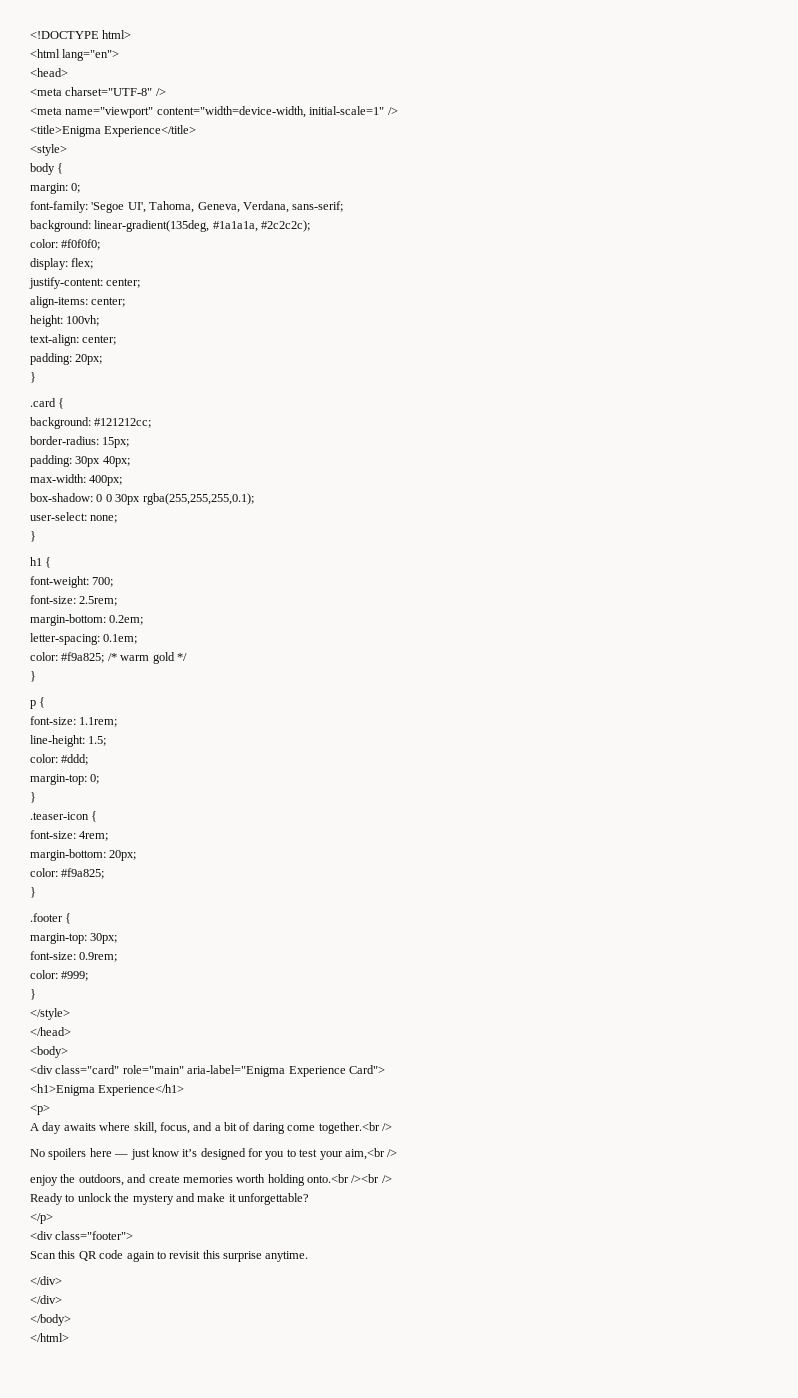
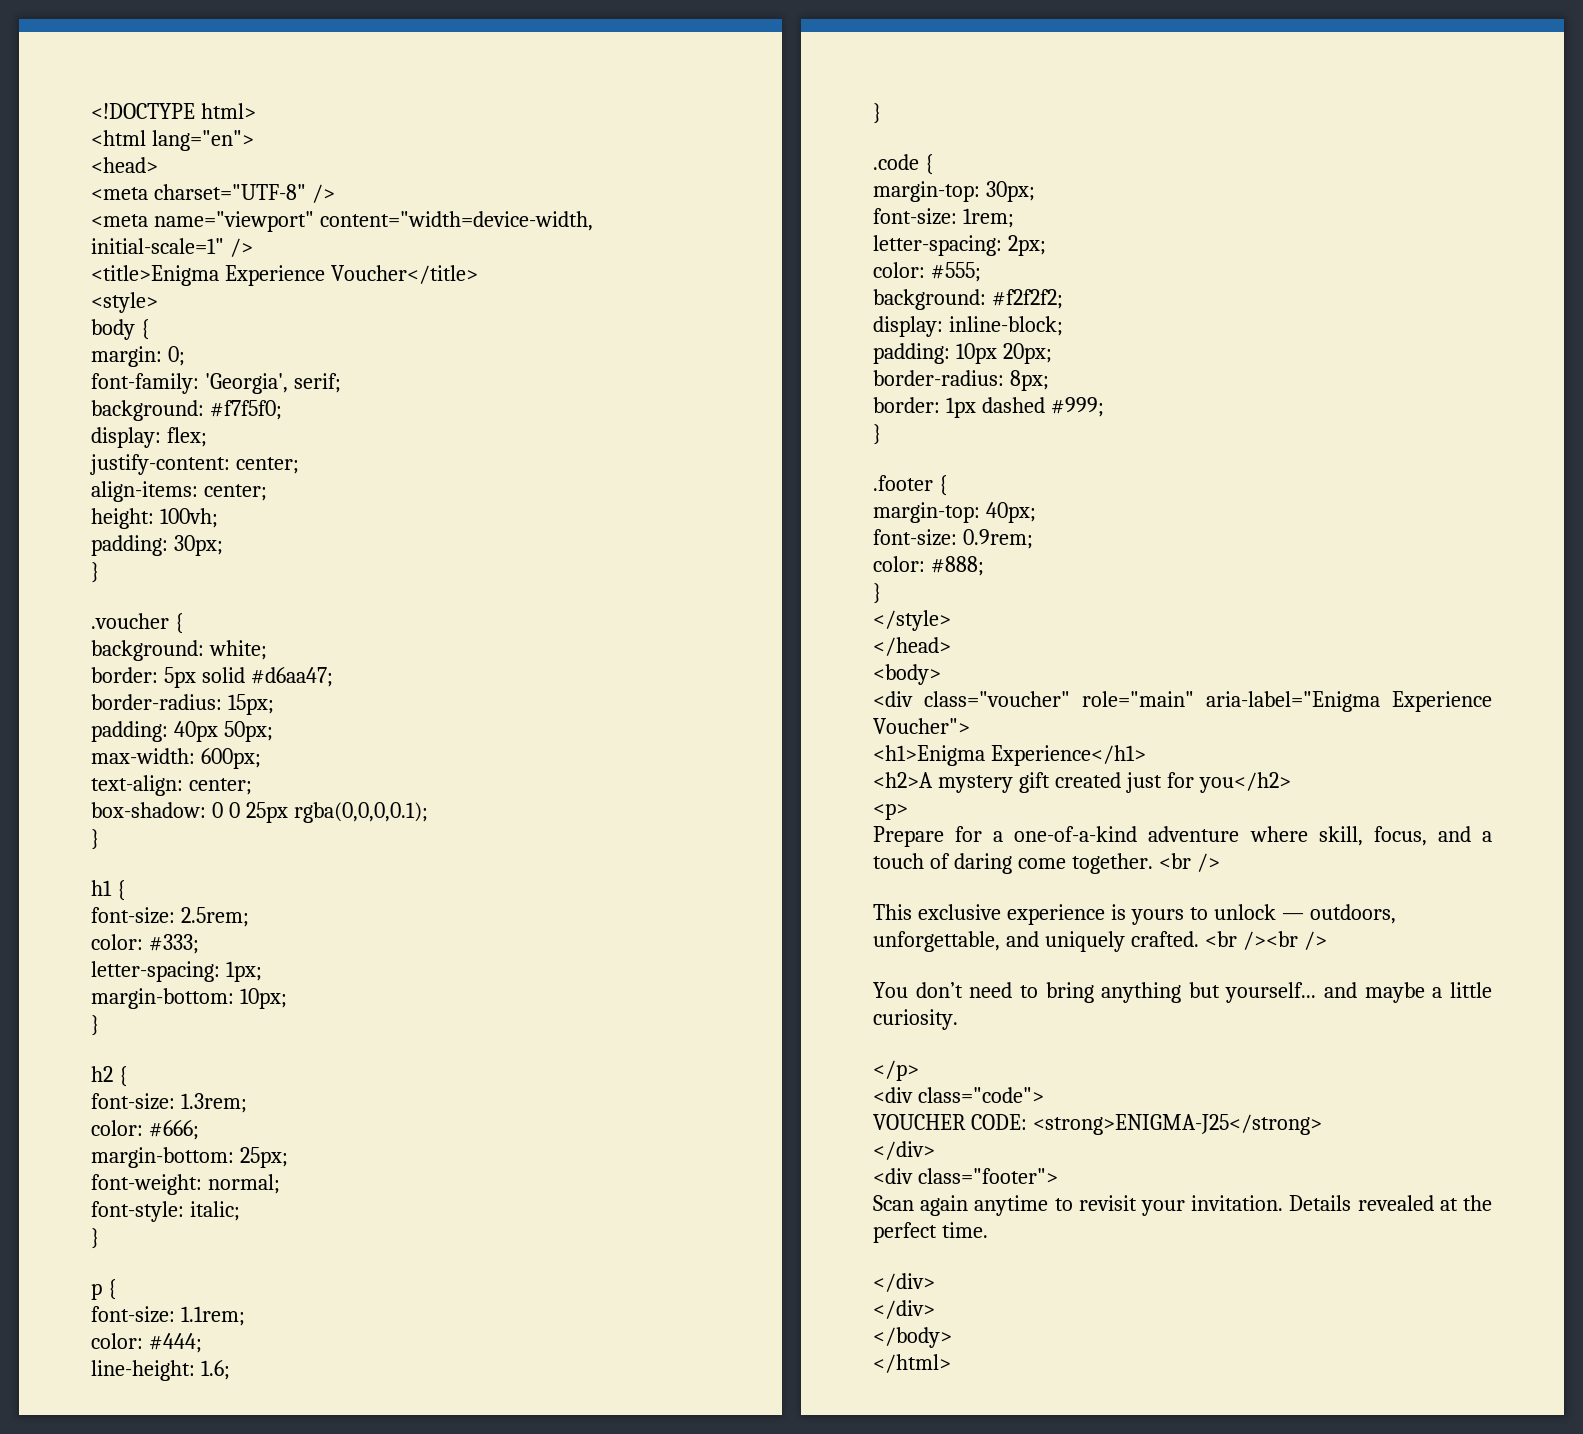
[104,125,197,137] Experience</title> -> [224,265,478,286] Experience Voucher</title>
[91,201,344,213] [30,220,311,232] [30,239,101,250] 'Segoe UI', Tahoma, Geneva, Verdana, sans-serif; // background: linear-gradient(135deg, #1a1a1a, #2c2c2c); // color: #f0f0f0; -> [204,373,341,394] [91,400,282,421] 'Georgia', serif; // background: #f7f5f0;
[30,334,117,346] [30,353,103,365] [30,372,36,383] [30,398,56,407] // text-align: center; // padding: 20px; // } // .card -> [91,535,223,556] [91,562,100,583] [91,613,169,629] // padding: 30px; // } // .voucher
[94,418,152,428] #121212cc; -> [208,640,267,660] [91,667,333,688] white; // border: 5px solid #d6aa47;
[75,456,130,467] 30px 40px; -> [173,721,273,742] 40px 50px;
[89,475,123,486] 400px; -> [200,748,261,769] [91,775,252,796] 600px; // text-align: center;
[115,493,254,505] [30,512,118,523] 30px rgba(255,255,255,0.1); // user-select: none; -> [245,802,428,823] 25px rgba(0,0,0,0.1);
[30,576,114,588] // font-weight: 700; -> (126, 890) none
[30,614,144,626] [30,633,138,645] [30,652,187,664] margin-bottom: 0.2em; // letter-spacing: 0.1em; // color: #f9a825; /* warm gold */ -> [91,934,199,954] [91,961,262,982] [91,988,287,1009] [91,1015,100,1036] [91,1066,128,1087] [91,1093,247,1113] [91,1120,199,1140] [91,1147,288,1168] [91,1174,280,1195] [91,1201,240,1222] color: #333; // letter-spacing: 1px; // margin-bottom: 10px; // } // h2 { // font-size: 1.3rem; // color: #666; // margin-bottom: 25px; // font-weight: normal; // font-style: italic;
(118, 722) none -> [91,1333,202,1353] // color: #444;
[88,736,107,746] [30,754,89,765] [30,774,100,785] [30,792,36,803] [30,811,98,822] [30,830,109,841] [30,849,137,861] [30,868,105,879] 1.5; // color: #ddd; // margin-top: 0; // } // .teaser-icon { // font-size: 4rem; // margin-bottom: 20px; // color: #f9a825; -> [200,1360,230,1380] [873,103,882,124] [873,154,934,175] [873,181,1035,202] [873,208,1014,228] [873,235,1046,256] [873,262,981,282] [873,289,1063,310] [873,316,1063,337] [873,343,1052,364] [873,370,1049,391] [873,397,1104,418] 1.6; // } // .code { // margin-top: 30px; // font-size: 1rem; // letter-spacing: 2px; // color: #555; // background: #f2f2f2; // display: inline-block; // padding: 10px 20px; // border-radius: 8px; // border: 1px dashed #999;
[90,933,118,944] 30px; -> [985,502,1036,523] 40px;
[61,971,89,981] #999; -> [930,556,984,576] #888;
[55,1065,120,1074] class="card" -> [924,691,1070,707] class="voucher"
[348,1065,385,1074] Card"> -> [873,718,970,734] Voucher">
[30,1104,50,1115] [30,1122,96,1134] <p> // A day awaits -> [873,772,1291,793] [873,803,908,820] [873,826,1240,847] <h2>A mystery gift created just for you</h2> // <p> // Prepare for a one-of-a-kind adventure
[224,1122,237,1131] bit -> [873,853,924,869] touch
[318,1122,392,1134] [30,1148,398,1160] [30,1174,392,1186] [30,1193,309,1205] [30,1213,53,1224] [30,1231,134,1240] [30,1250,309,1262] together.<br /> // No spoilers here — just know it’s designed for you to test your aim,<br /> // enjoy the outdoors, and create memories worth holding onto.<br /><br /> // Ready to unlock the mystery and make it unforgettable? // </p> // <div class="footer"> // Scan this QR code again to revisit this surprise anytime. -> [1071,853,1220,874] [873,904,1396,925] [873,931,1327,952] [873,982,1492,1003] [873,1009,958,1030] [873,1060,919,1081] [873,1087,1044,1103] [873,1114,1322,1135] [873,1141,935,1160] [873,1168,1058,1184] [873,1195,1492,1216] [873,1222,988,1243] together. <br /> // This exclusive experience is yours to unlock — outdoors, unforgettable, and uniquely crafted. <br /><br /> // You don’t need to bring anything but yourself... and maybe a little curiosity. // </p> // <div class="code"> // VOUCHER CODE: <strong>ENIGMA-J25</strong> // </div> // <div class="footer"> // Scan again anytime to revisit your invitation. Details revealed at the perfect time.

